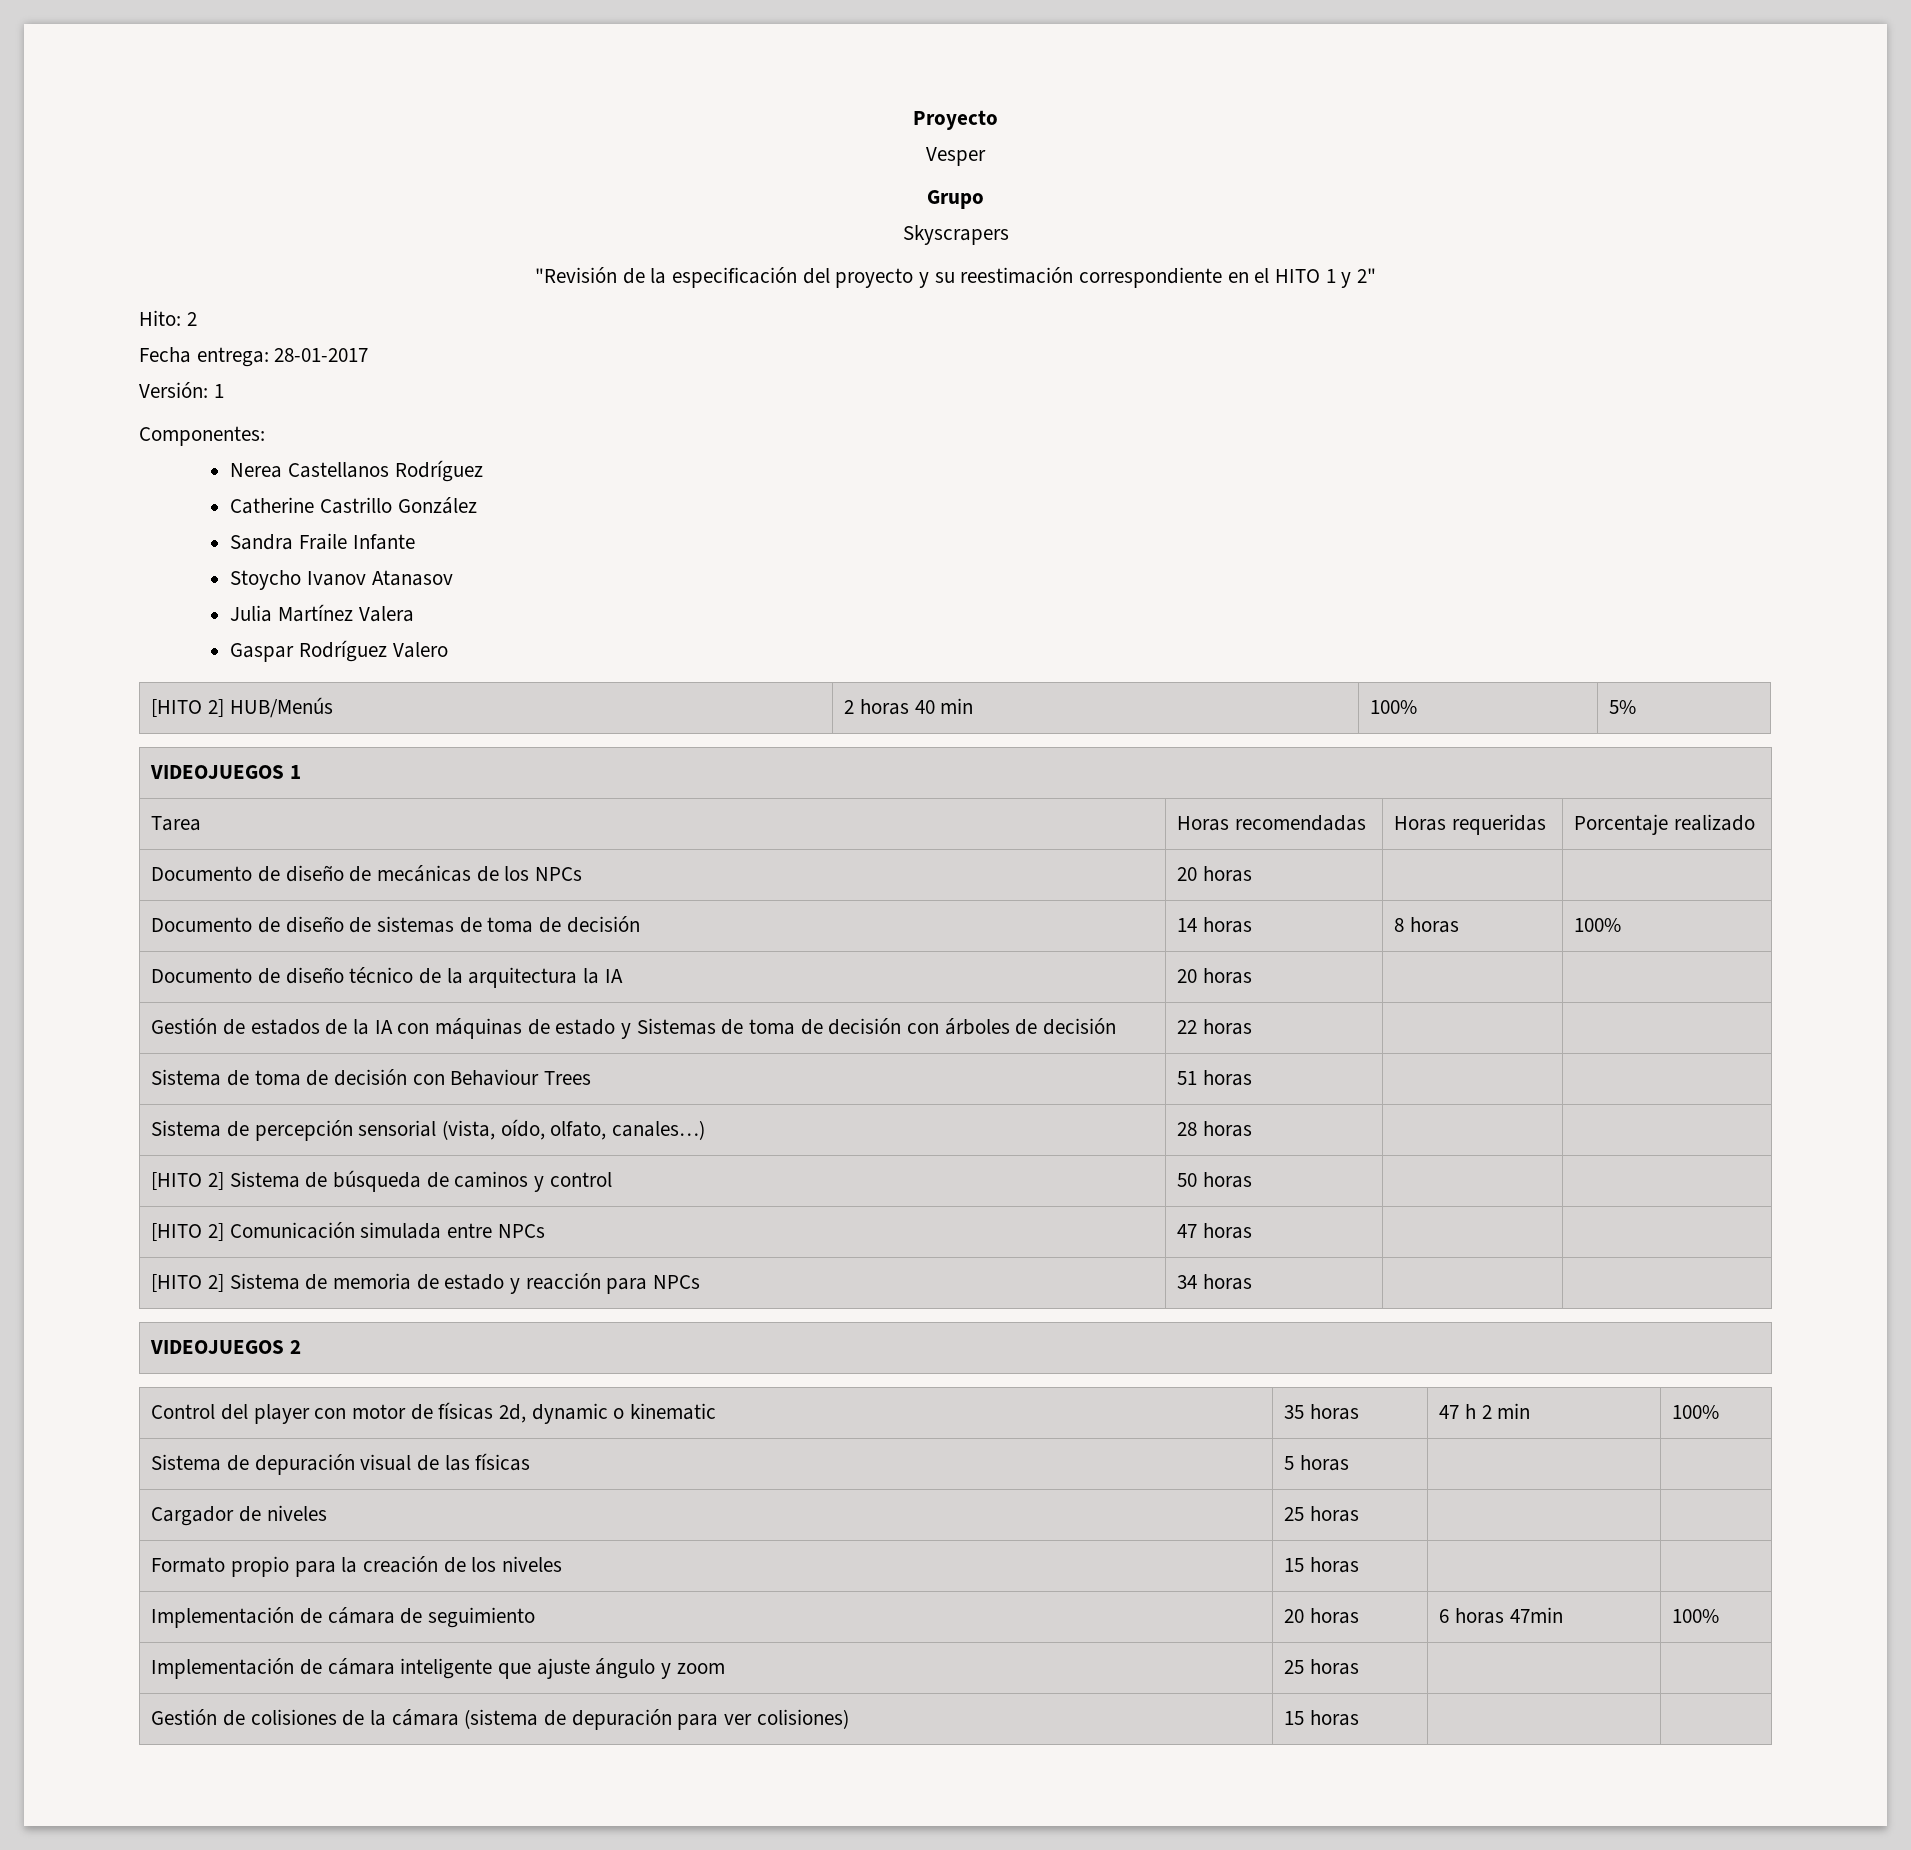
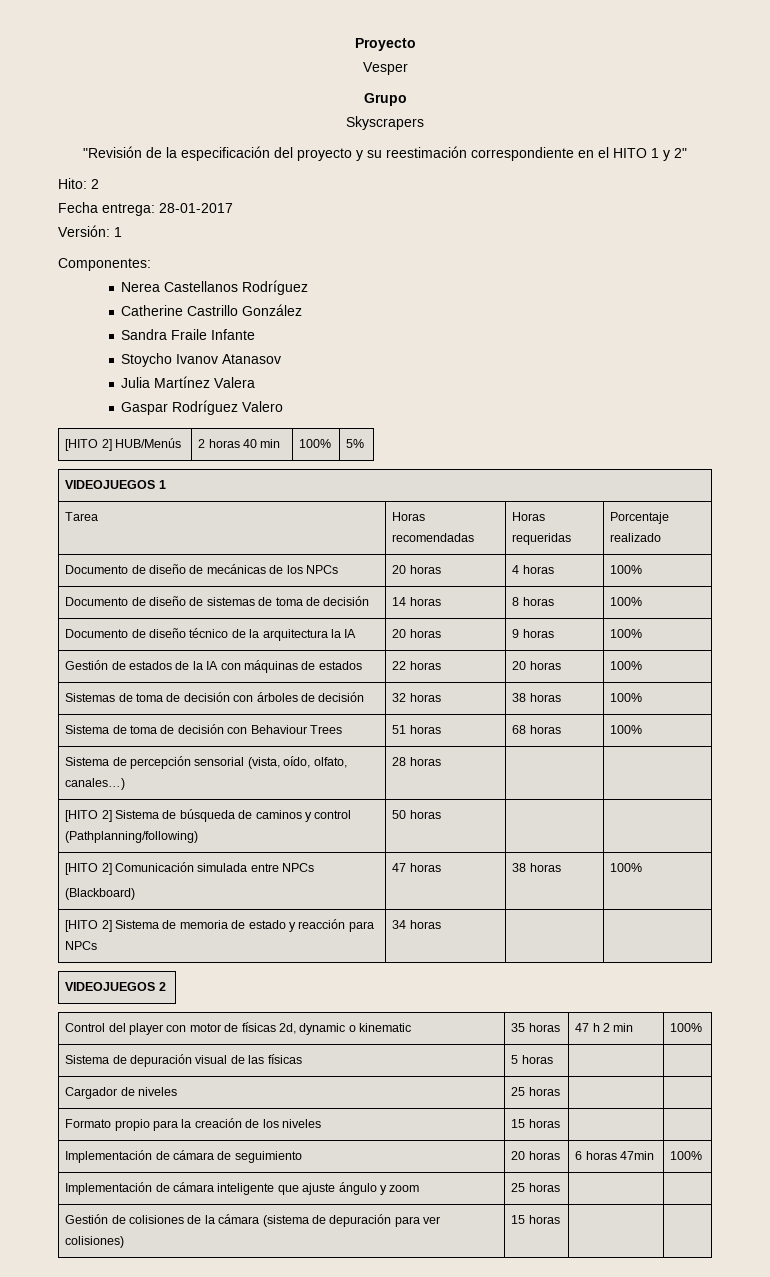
(1252, 874) | -> [512,565,554,574] [610,565,643,574] 4 horas | 100%
(1252, 976) | -> [512,629,554,638] [610,629,643,638] 9 horas | 100%
[555,1019,631,1039] estado y -> [318,661,362,670] [392,661,441,670] [512,661,561,670] [610,661,643,670] estados | 22 horas | 20 horas | 100% //
[1177,1019,1252,1035] 22 horas | | -> [392,693,441,702] [512,693,561,702] [610,693,643,702] 32 horas | 38 horas | 100%
(1252, 1078) | -> [512,725,561,734] [610,725,643,734] 68 horas | 100%
(612, 1179) none -> [65,831,199,843] (Pathplanning/following)
(545, 1231) none -> [65,888,136,900] // (Blackboard)
(1252, 1231) | -> [512,863,561,872] [610,863,643,872] 38 horas | 100%

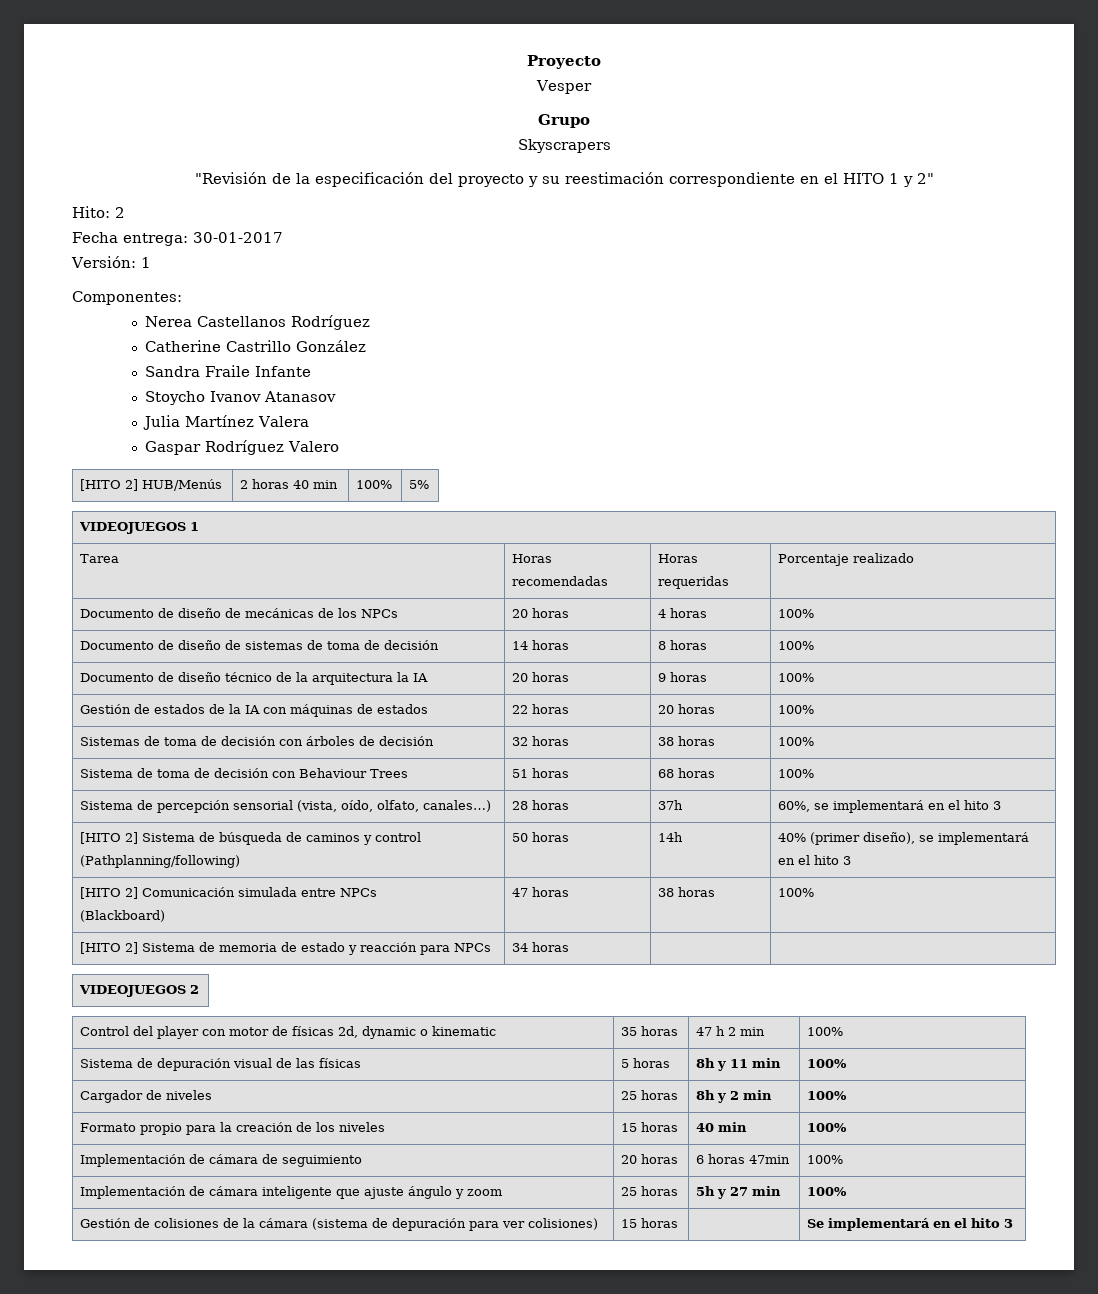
[159,203,233,213] 28-01-2017 -> [193,232,283,243] 30-01-2017
(441, 761) | -> [658,800,684,810] [778,800,1002,813] 37h | 60%, se implementará en el hito 3
(441, 814) | -> [658,832,684,842] [778,832,1030,845] [778,855,852,865] 14h | 40% (primer diseño), se implementará en el hito 3
(553, 1059) | -> [696,1058,782,1071] [807,1059,848,1068] 8h y 11 min | 100%
(560, 1091) | -> [696,1090,773,1103] [807,1091,848,1100] 8h y 2 min | 100%
(560, 1123) | -> [696,1122,748,1132] [807,1123,848,1132] 40 min | 100%
(560, 1187) | -> [696,1186,782,1199] [807,1187,848,1196] 5h y 27 min | 100%
(560, 1219) none -> [807,1218,1014,1231] Se implementará en el hito 3

